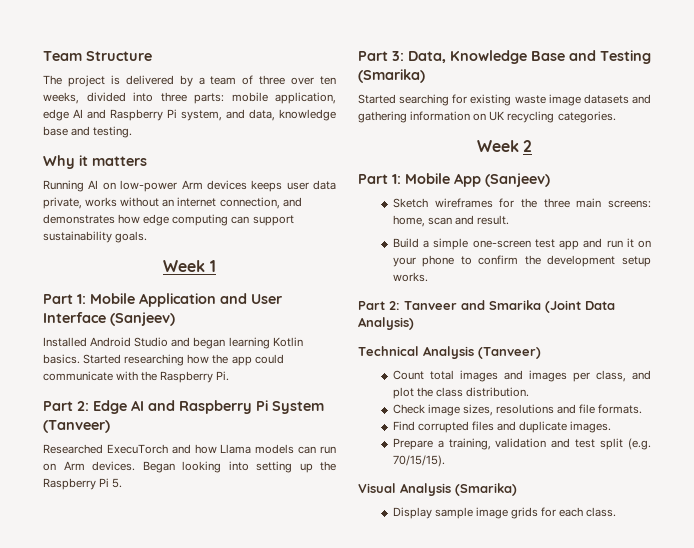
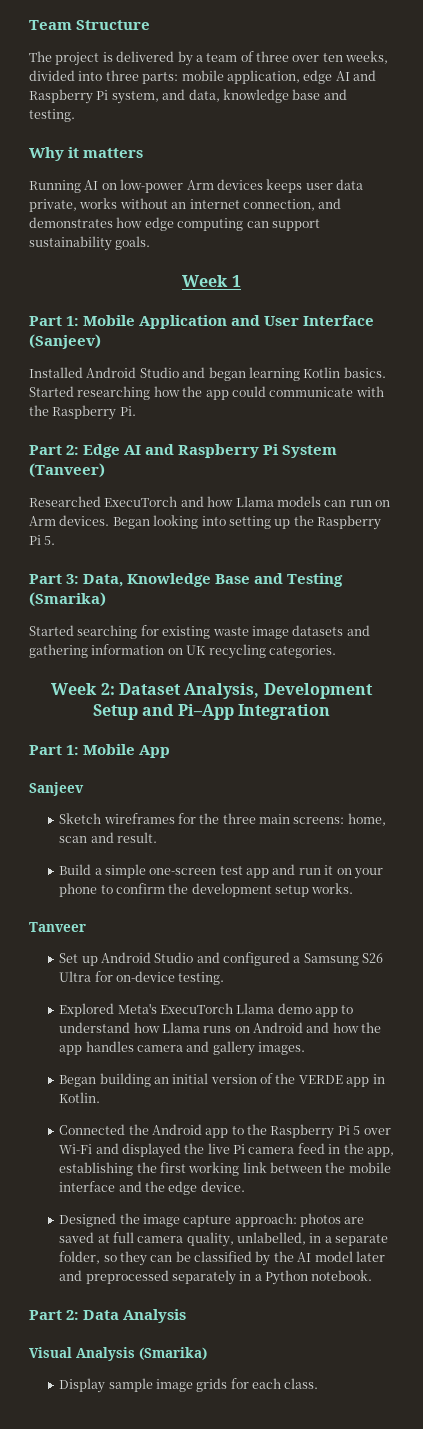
[523,140,533,152] 2 -> [100,683,373,699] [93,704,330,720] 2: Dataset Analysis, Development Setup and Pi–App Integration
[485,173,550,187] (Sanjeev) -> [29,782,84,796] // Sanjeev
[358,300,615,313] [358,317,414,330] [358,346,541,359] [392,370,651,382] [392,387,530,399] [392,404,643,416] [392,421,612,433] [392,438,651,450] [392,455,445,467] Part 2: Tanveer and Smarika (Joint Data Analysis) // Technical Analysis (Tanveer) // Count total images and images per class, and plot the class distribution. // Check image sizes, resolutions and file formats. // Find corrupted files and duplicate images. // Prepare a training, validation and test split (e.g. 70/15/15). -> [29,922,86,932] [59,952,384,966] [59,971,225,985] [59,1003,354,1017] [59,1022,382,1033] [59,1041,306,1056] [59,1073,385,1087] [59,1092,101,1103] [59,1124,391,1139] [59,1143,394,1158] [59,1162,391,1176] [59,1181,245,1195] [59,1213,365,1227] [59,1232,389,1247] [59,1251,385,1266] [59,1270,373,1285] [29,1309,187,1323] Tanveer // Set up Android Studio and configured a Samsung S26 Ultra for on-device testing. // Explored Meta's ExecuTorch Llama demo app to understand how Llama runs on Android and how the app handles camera and gallery images. // Began building an initial version of the VERDE app in Kotlin. // Connected the Android app to the Raspberry Pi 5 over Wi-Fi and displayed the live Pi camera feed in the app, establishing the first working link between the mobile interface and the edge device. // Designed the image capture approach: photos are saved at full camera quality, unlabelled, in a separate folder, so they can be classified by the AI model later and preprocessed separately in a Python notebook. // Part 2: Data Analysis

